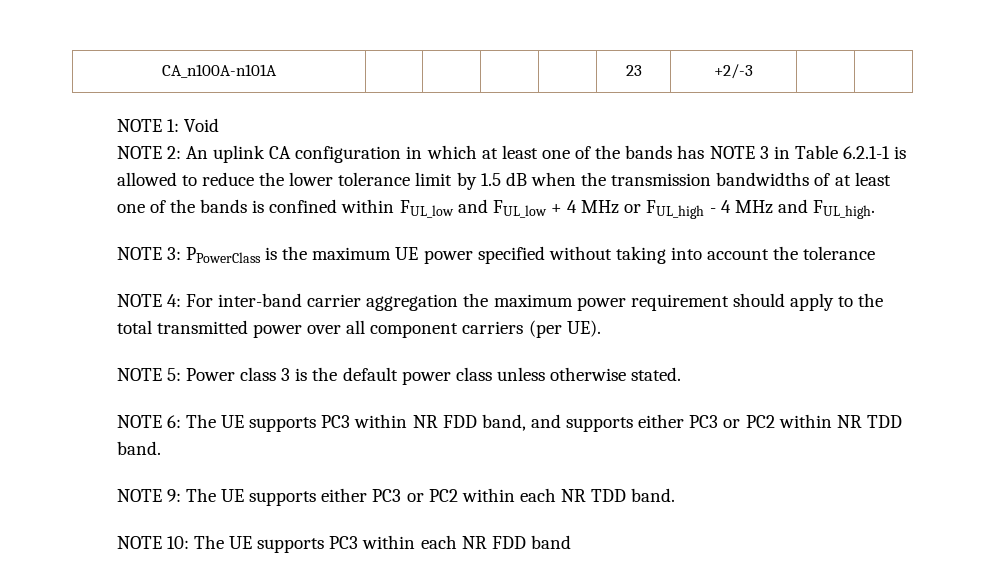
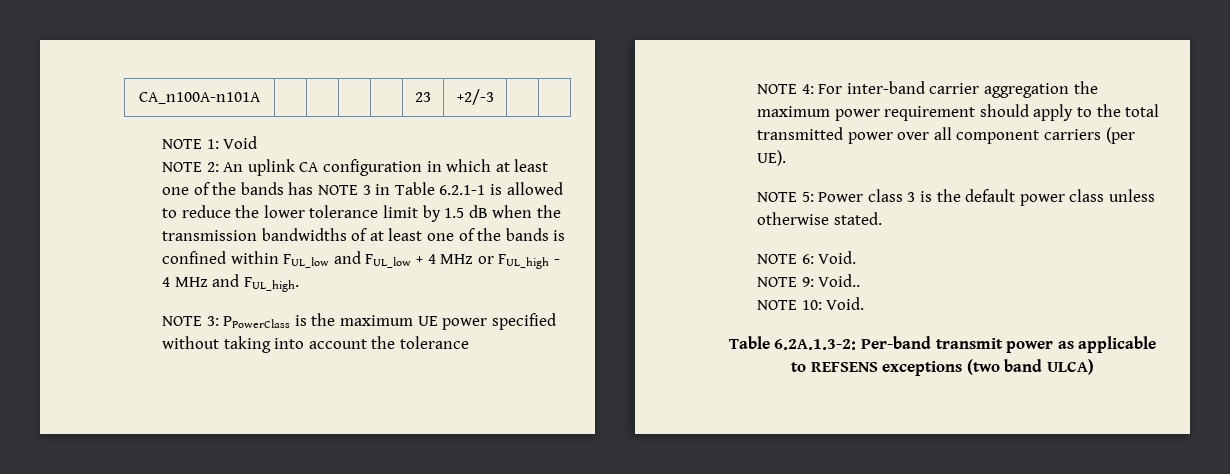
[185,414,902,432] [116,441,161,455] [116,488,676,506] [116,535,571,553] The UE supports PC3 within NR FDD band, and supports either PC3 or PC2 within NR TDD band. // NOTE 9: The UE supports either PC3 or PC2 within each NR TDD band. // NOTE 10: The UE supports PC3 within each NR FDD band -> [818,251,857,264] [757,274,861,287] [757,297,865,310] [728,336,1157,353] [791,359,1094,376] Void. // NOTE 9: Void.. // NOTE 10: Void. // Table 6.2A.1.3-2: Per-band transmit power as applicable to REFSENS exceptions (two band ULCA)

